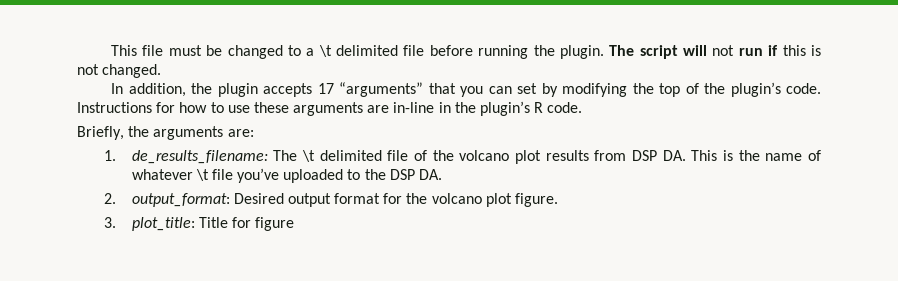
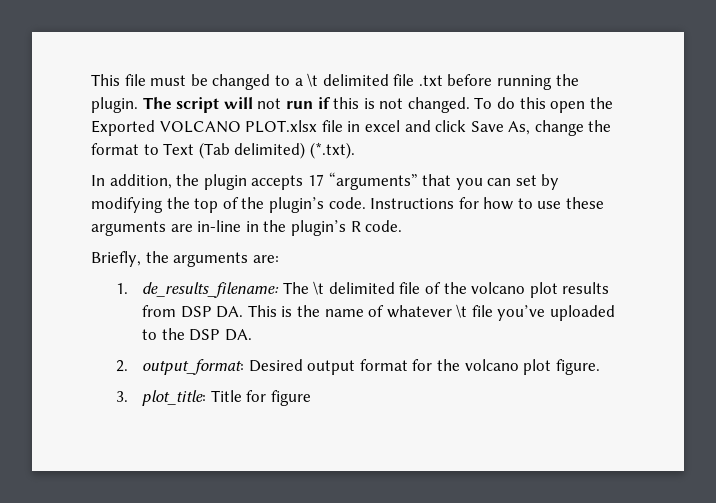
(425, 50) none -> [418,75,443,86] .txt
(162, 71) none -> [474,97,613,113] [91,120,612,136] [91,142,355,159] To do this open the Exported VOLCANO PLOT.xlsx file in excel and click Save As, change the format to Text (Tab delimited) (*.txt).

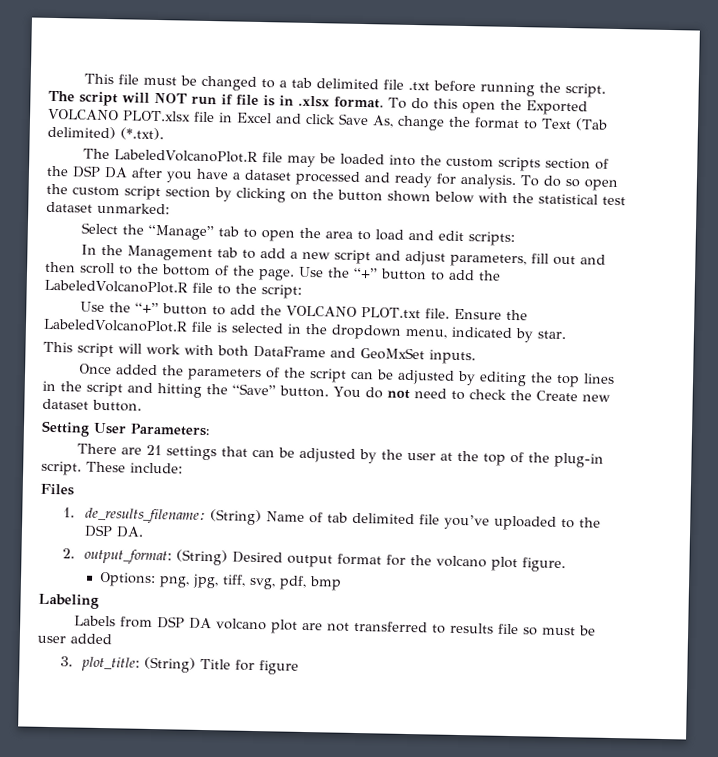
[307,73,319,87] \t -> [291,77,313,89] tab
[91,97,138,113] plugin. -> [565,82,607,98] script.
[257,98,282,109] not -> [154,92,188,104] NOT
[333,97,470,113] this is not changed. -> [236,94,384,109] file is in .xlsx format.
[364,120,400,132] excel -> [235,112,272,124] Excel
[91,172,560,190] [91,197,605,213] [91,220,403,236] [91,251,279,267] [116,281,610,298] [141,304,468,318] In addition, the plugin accepts 17 “arguments” that you can set by modifying the top of the plugin’s code. Instructions for how to use these arguments are in-line in the plugin’s R code. // Briefly, the arguments are: // 1. de_results_filename: The \t delimited file of the volcano plot results from DSP DA. This is the name of whatever \t -> [83,148,610,172] [46,165,618,192] [46,183,626,206] [46,201,170,215] [81,222,516,247] [81,244,607,268] [45,261,501,281] [44,279,302,299] [80,301,529,321] [43,318,566,343] [43,341,476,365] [79,363,616,388] [42,380,611,402] [42,398,142,412] [41,420,211,437] [77,443,605,468] [41,460,183,476] [40,483,74,496] [62,507,416,526] The LabeledVolcanoPlot.R file may be loaded into the custom scripts section of the DSP DA after you have a dataset processed and ready for analysis. To do so open the custom script section by clicking on the button shown below with the statistical test dataset unmarked: // Select the “Manage” tab to open the area to load and edit scripts: // In the Management tab to add a new script and adjust parameters, fill out and then scroll to the bottom of the page. Use the “+” button to add the LabeledVolcanoPlot.R file to the script: // Use the “+” button to add the VOLCANO PLOT.txt file. Ensure the LabeledVolcanoPlot.R file is selected in the dropdown menu, indicated by star. // This script will work with both DataFrame and GeoMxSet inputs. // Once added the parameters of the script can be adjusted by editing the top lines in the script and hitting the “Save” button. You do not need to check the Create new dataset button. // Setting User Parameters: // There are 21 settings that can be adjusted by the user at the top of the plug-in script. These include: // Files // 1. de_results_filename: (String) Name of tab delimited
(244, 367) none -> [176,549,229,566] (String)
(600, 367) none -> [99,571,343,591] [38,593,99,609] [74,615,597,636] [37,633,112,645] // Options: png, jpg, tiff, svg, pdf, bmp // Labeling // Labels from DSP DA volcano plot are not transferred to results file so must be user added
(206, 398) none -> [144,656,197,673] (String)

